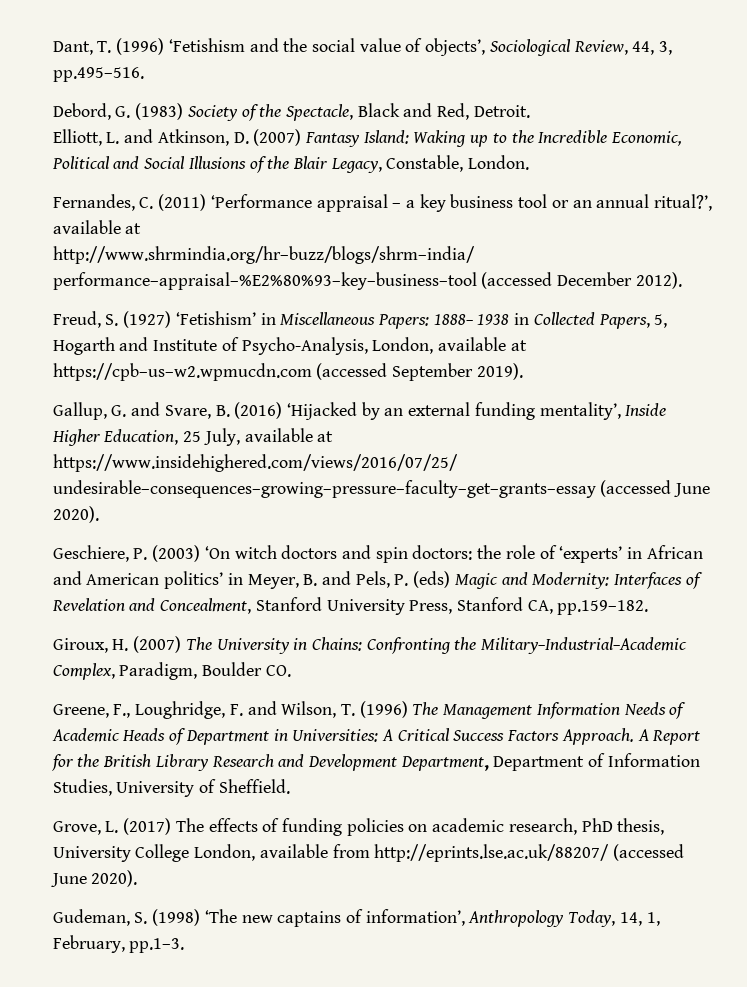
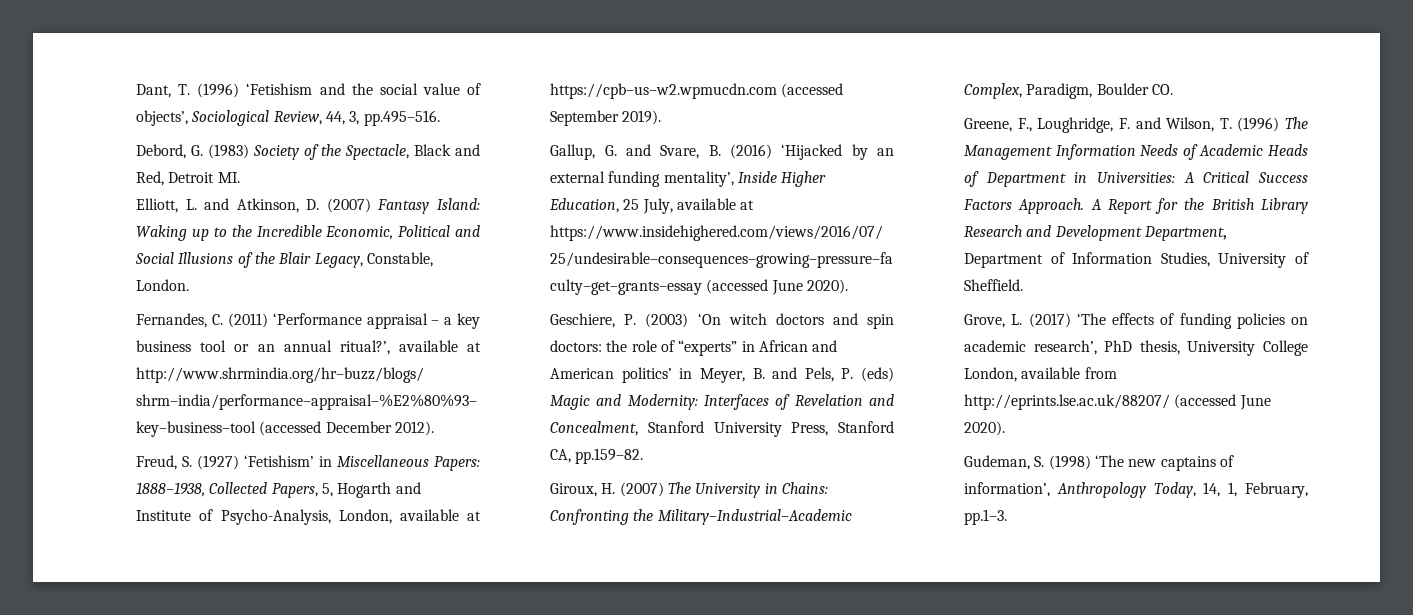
[473,105,530,118] Detroit. -> [168,172,240,183] Detroit MI.
[433,313,530,325] 1888– 1938 in -> [136,482,206,497] 1888–1938,
[559,546,623,563] ‘experts’ -> [678,340,738,356] “experts”
[557,600,649,615] pp.159–182. -> [575,448,644,464] pp.159–82.
[175,818,204,832] The -> [1076,313,1106,325] ‘The
[508,818,577,835] research, -> [1033,340,1097,355] research’,

